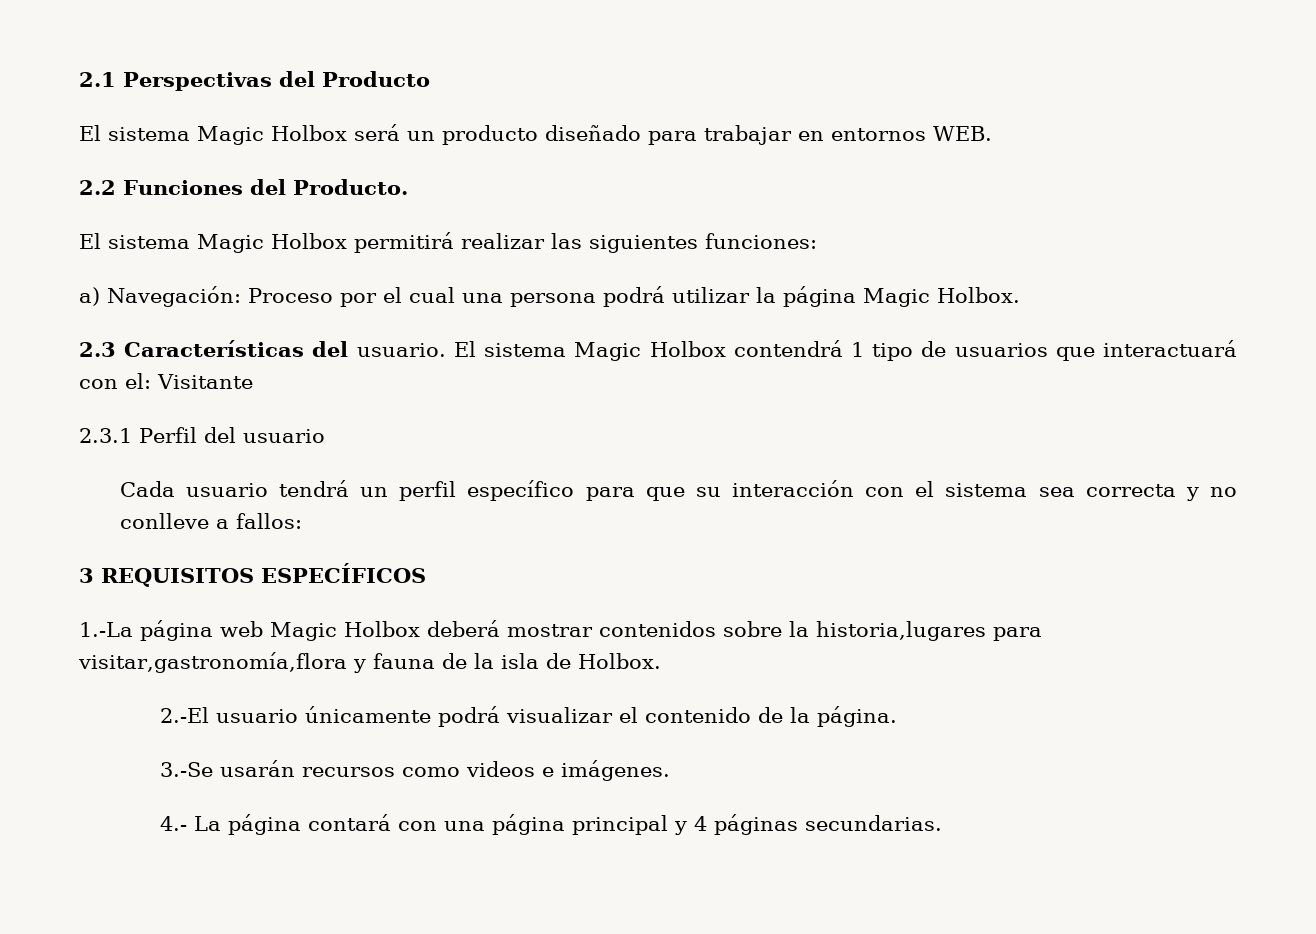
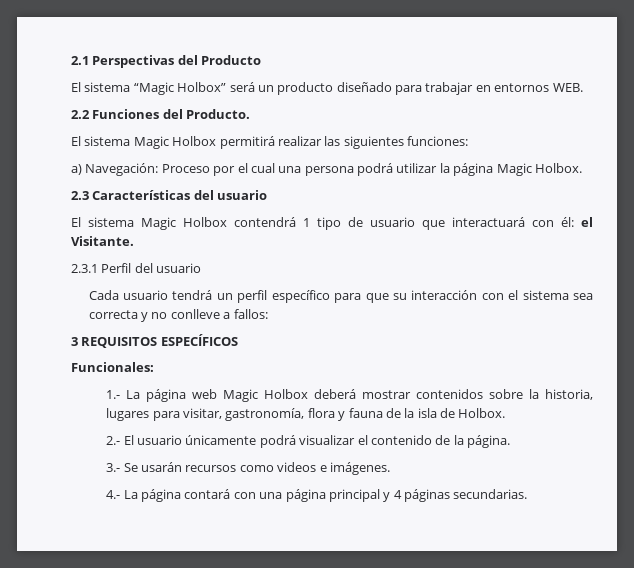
[197,125,347,145] Magic Holbox -> [133,82,227,95] “Magic Holbox”
[356,343,446,357] usuario. -> [217,190,268,200] usuario //
[954,343,1048,357] usuarios -> [370,217,415,227] usuario
[125,373,253,389] el: Visitante -> [561,217,593,227] [71,236,134,246] él: el Visitante.
[79,622,133,637] 1.-La -> [71,362,154,372] [106,390,141,399] Funcionales: // 1.- La
[816,621,1042,641] [78,652,347,673] historia,lugares para visitar,gastronomía,flora -> [545,389,593,400] [106,408,335,421] historia, lugares para visitar, gastronomía, flora
[160,707,210,723] 2.-El -> [106,435,134,445] 2.- El
[160,762,214,777] 3.-Se -> [106,463,138,472] 3.- Se

